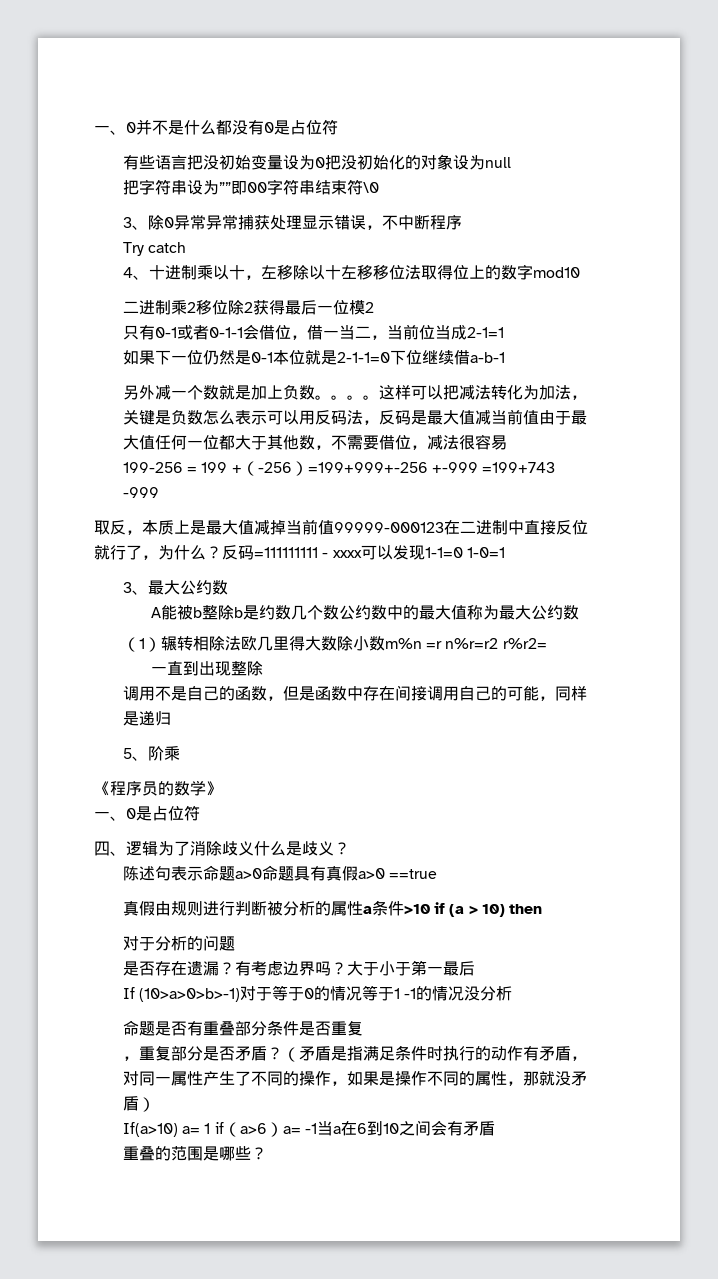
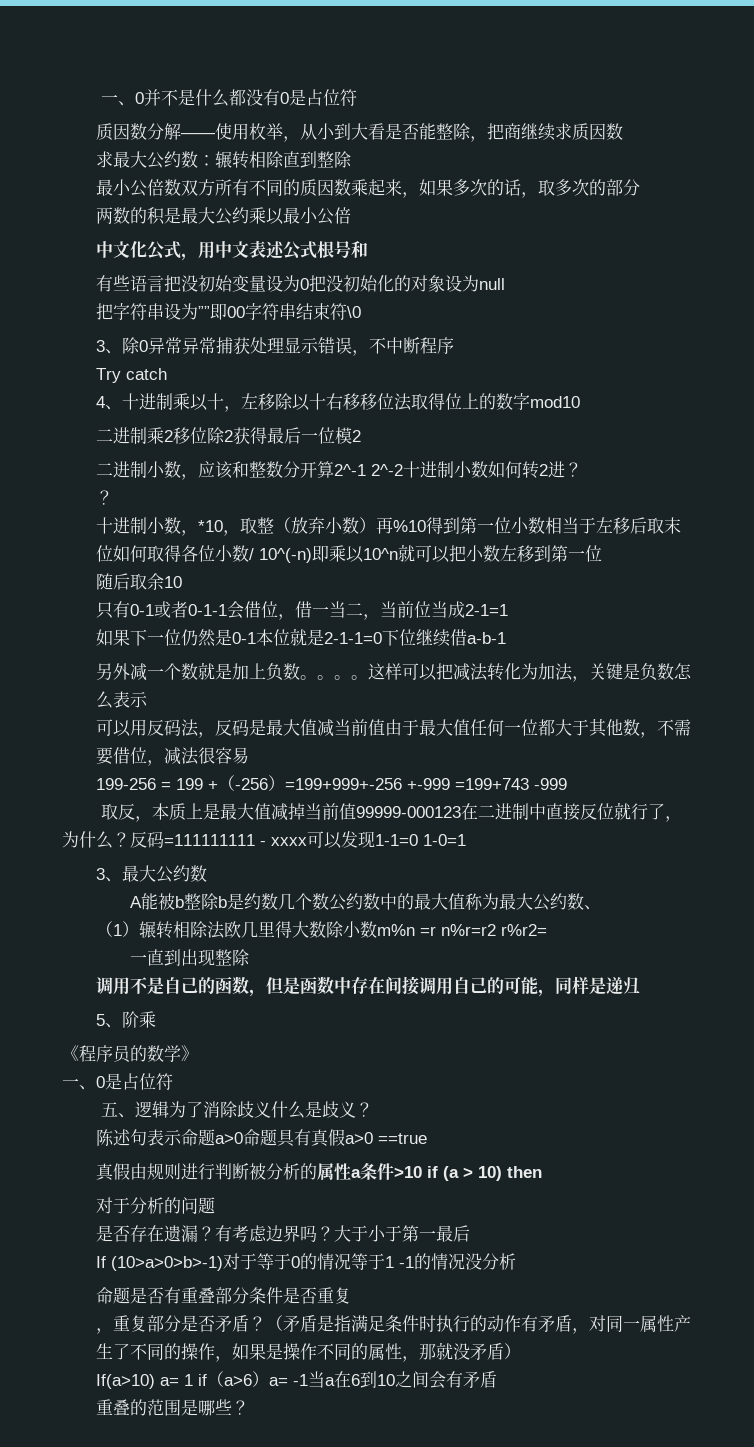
(338, 127) none -> [95,123,623,142] [95,151,352,169] [95,179,640,198] [95,207,351,225] [95,240,368,261] // 质因数分解——使用枚举，从小到大看是否能整除，把商继续求质因数 // 求最大公约数：辗转相除直到整除 // 最小公倍数双方所有不同的质因数乘起来，如果多次的话，取多次的部分 // 两数的积是最大公约乘以最小公倍 // 中文化公式，用中文表述公式根号和
[340,265,357,279] 左 -> [325,393,343,410] 右
(374, 307) none -> [95,461,582,480] [95,490,113,505] [95,517,681,536] [95,544,602,563] [95,573,182,590] // 二进制小数，应该和整数分开算2^-1 2^-2十进制小数如何转2进？ // ？ // 十进制小数，*10，取整（放弃小数）再%10得到第一位小数相当于左移后取末位如何取得各位小数/ 10^(-n)即乘以10^n就可以把小数左移到第一位 // 随后取余10
(267, 417) none -> (148, 699) //
(580, 612) none -> [583,905,601,910] 、
[94,841,110,856] 四 -> [100,1102,118,1117] 五

